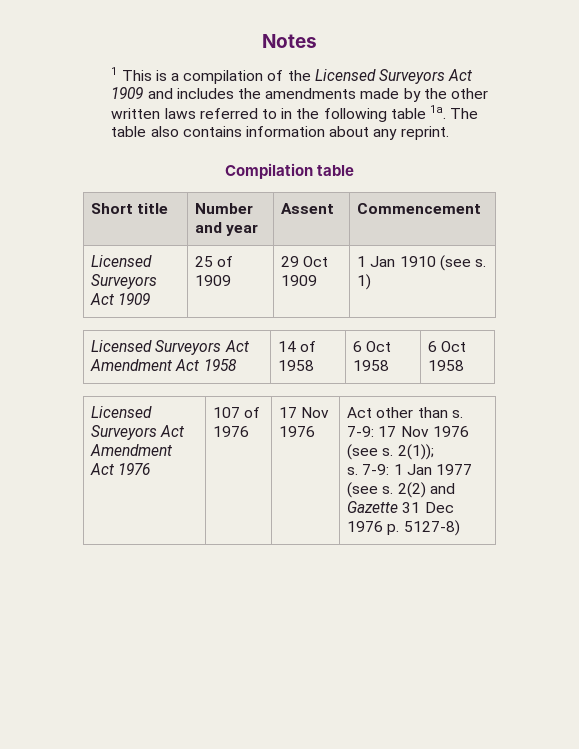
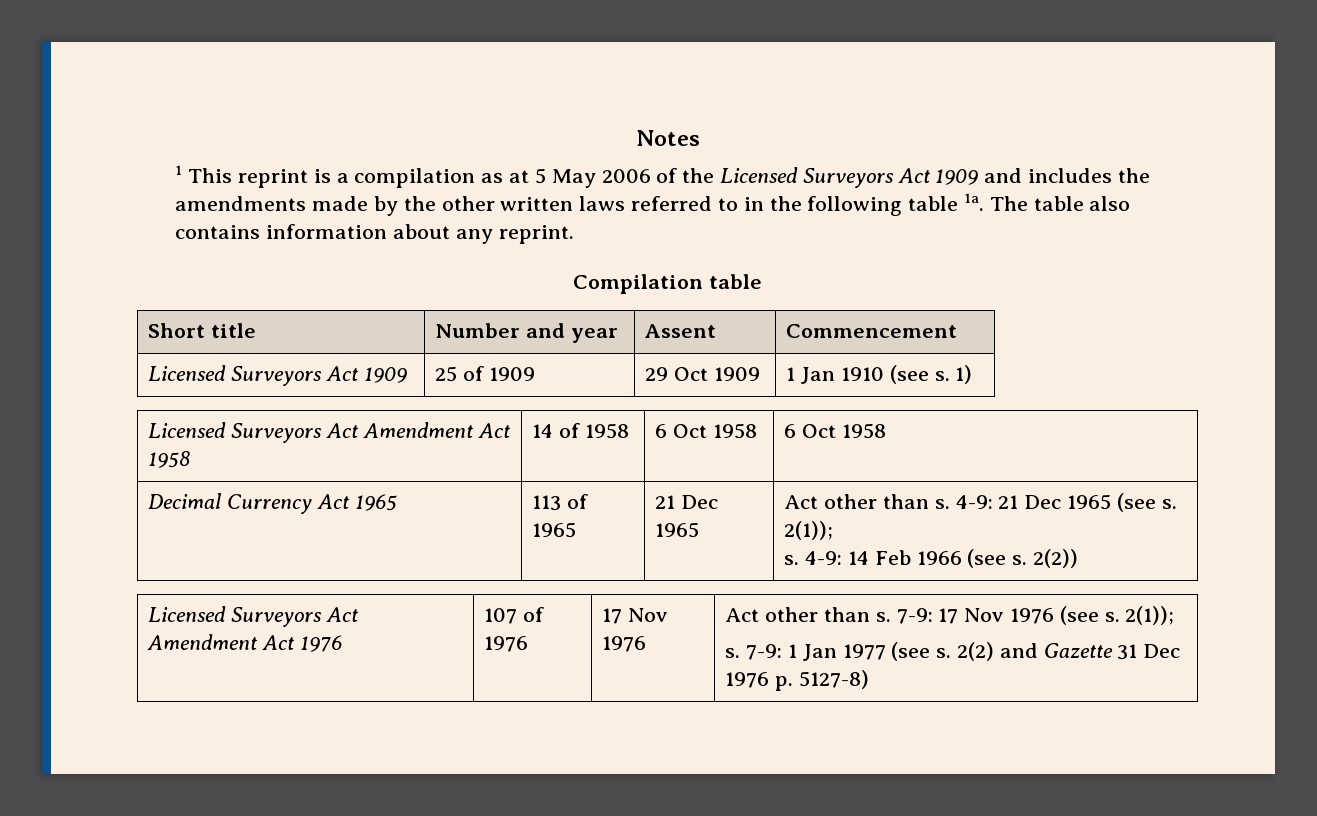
(152, 75) none -> [238,169,309,188] reprint
(264, 77) none -> [481,168,651,188] as at 5 May 2006
(465, 365) none -> [148,493,397,514] [532,494,589,511] [532,522,577,538] [655,495,719,509] [655,522,700,538] [784,493,1177,512] [784,521,834,540] [784,549,1078,568] // Decimal Currency Act 1965 | 113 of 1965 | 21 Dec 1965 | Act other than s. 4-9: 21 Dec 1965 (see s. 2(1)); // s. 4-9: 14 Feb 1966 (see s. 2(2))

